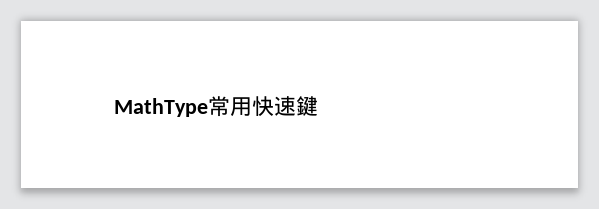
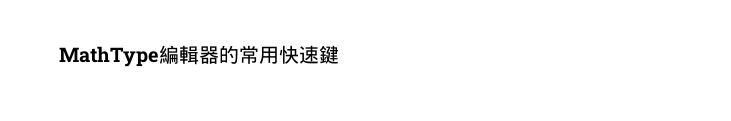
(208, 107) none -> [159,45,239,65] 編輯器的

